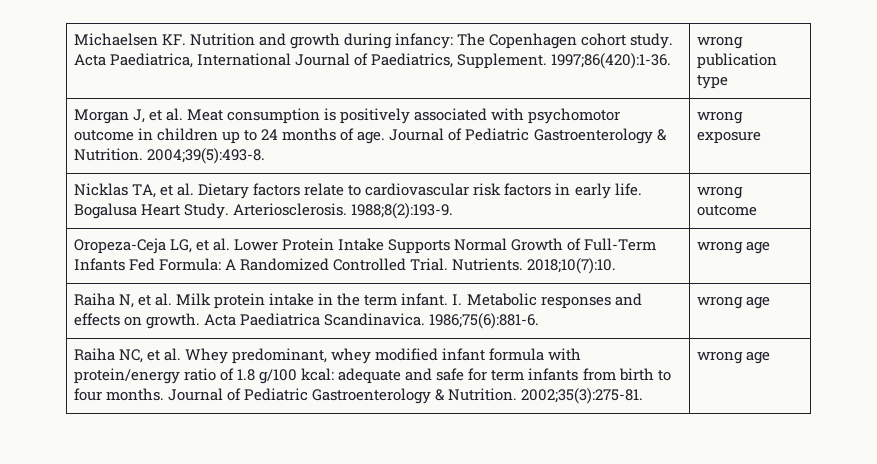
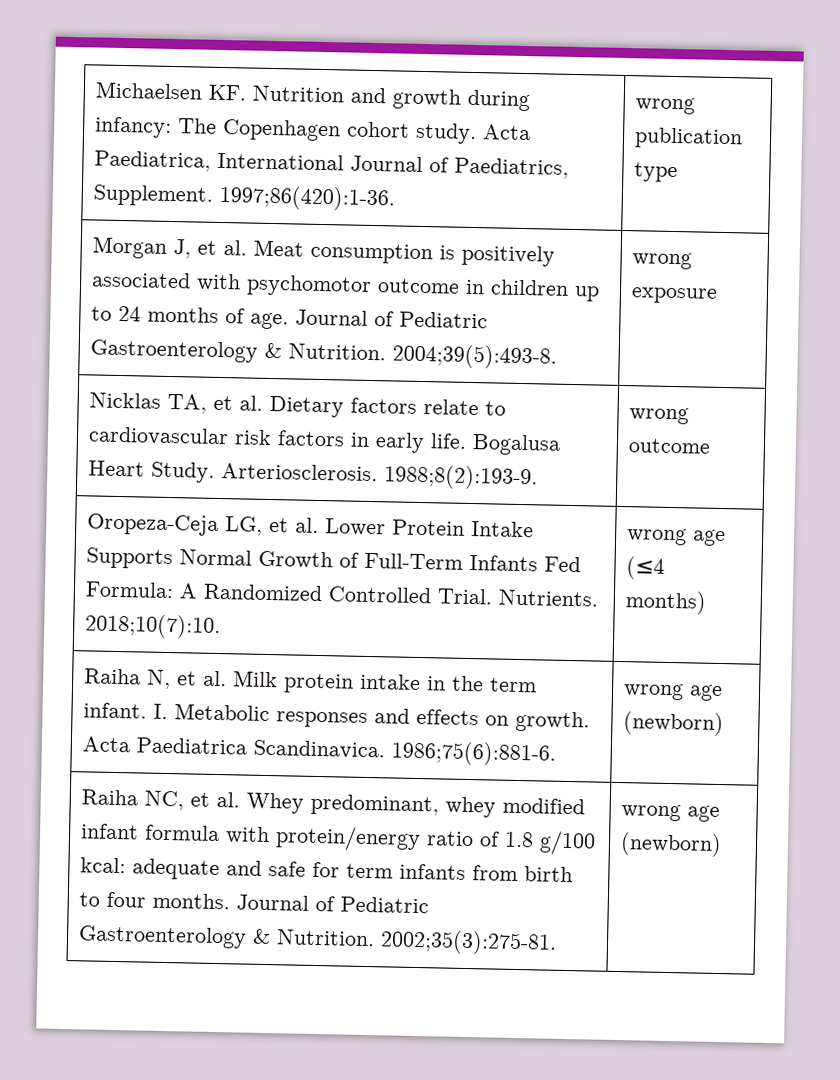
(770, 247) none -> [626,556,666,580] [625,590,708,615] (≤4 months)
(770, 302) none -> [623,711,725,737] (newborn)
(770, 357) none -> [620,832,723,858] (newborn)

